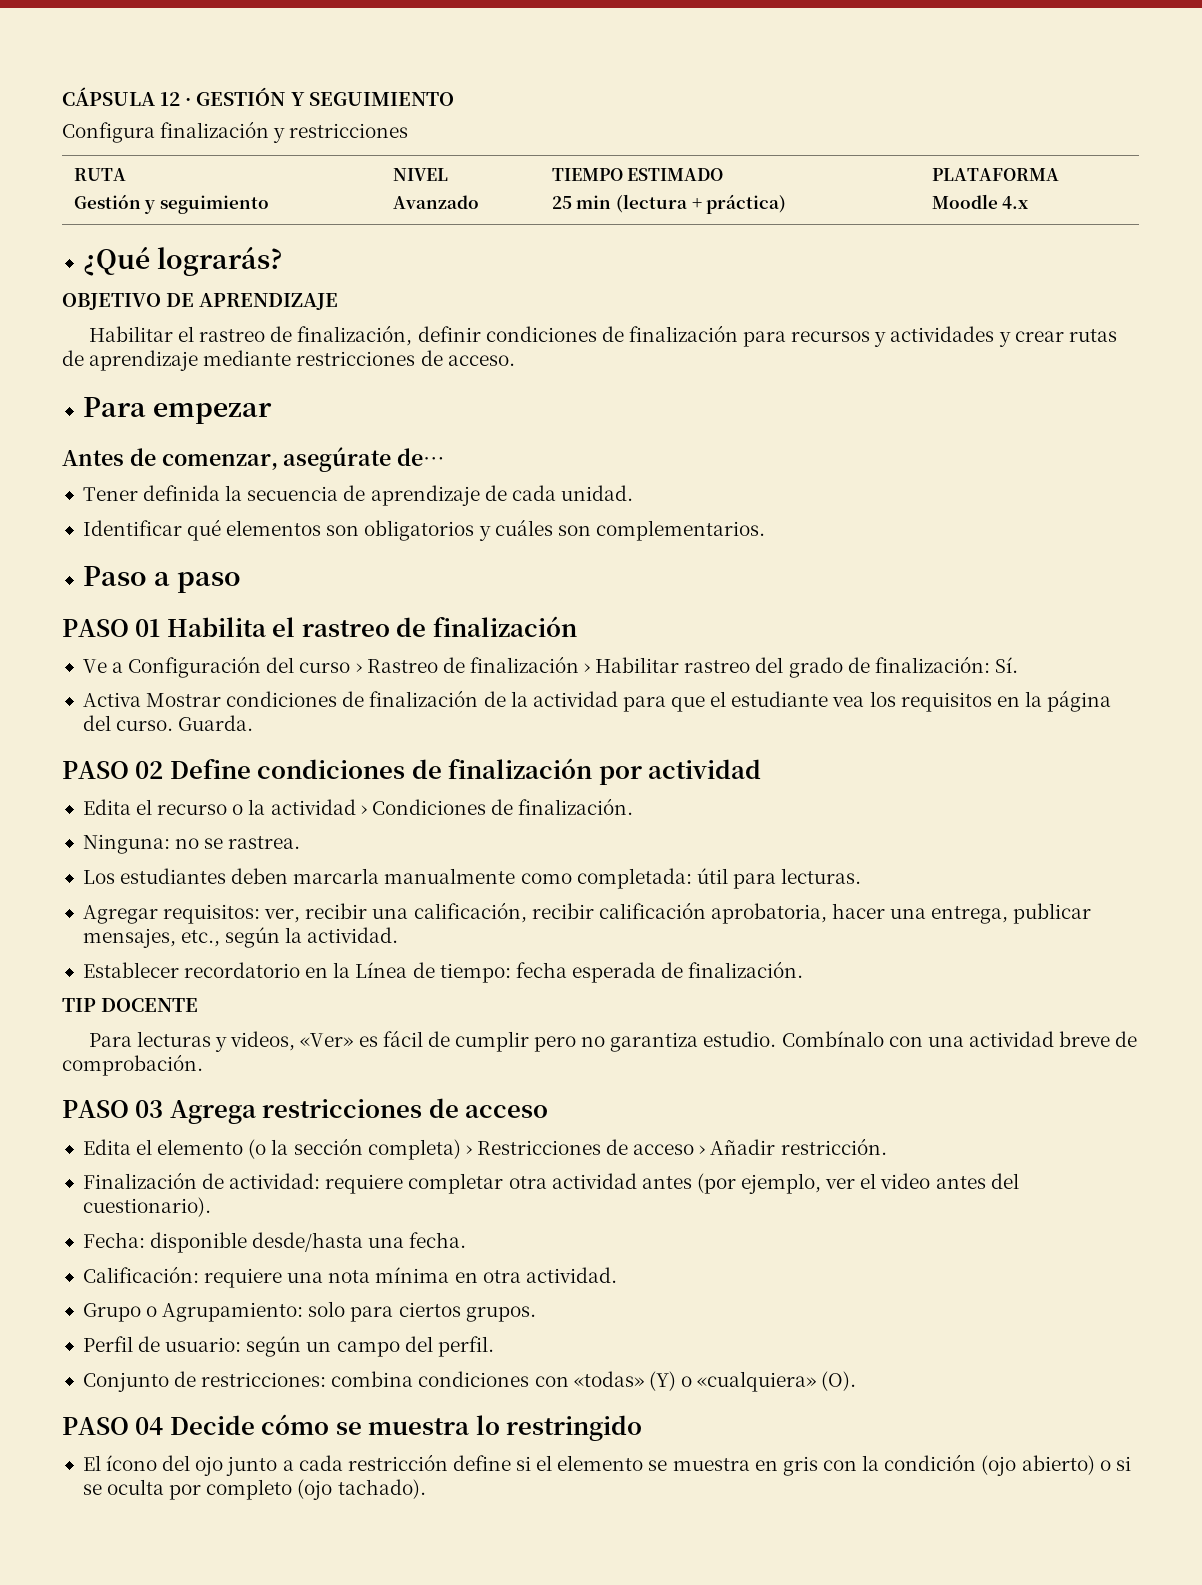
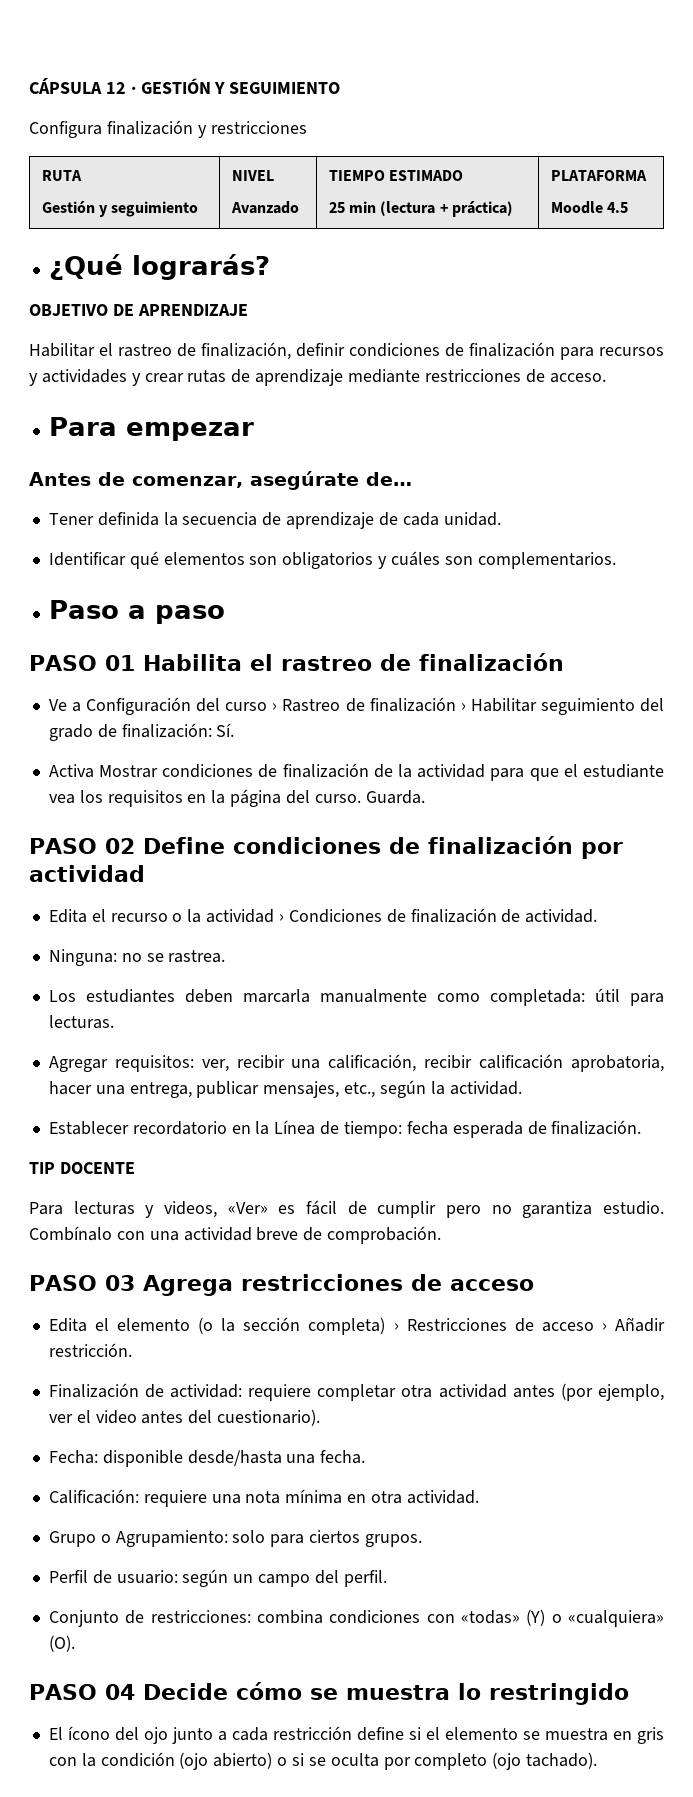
[1002,196,1029,209] 4.x -> [607,202,629,213] 4.5
[684,660,751,673] rastreo -> [540,698,635,715] seguimiento
[518,798,634,815] finalización. -> [410,908,598,923] finalización de actividad.

